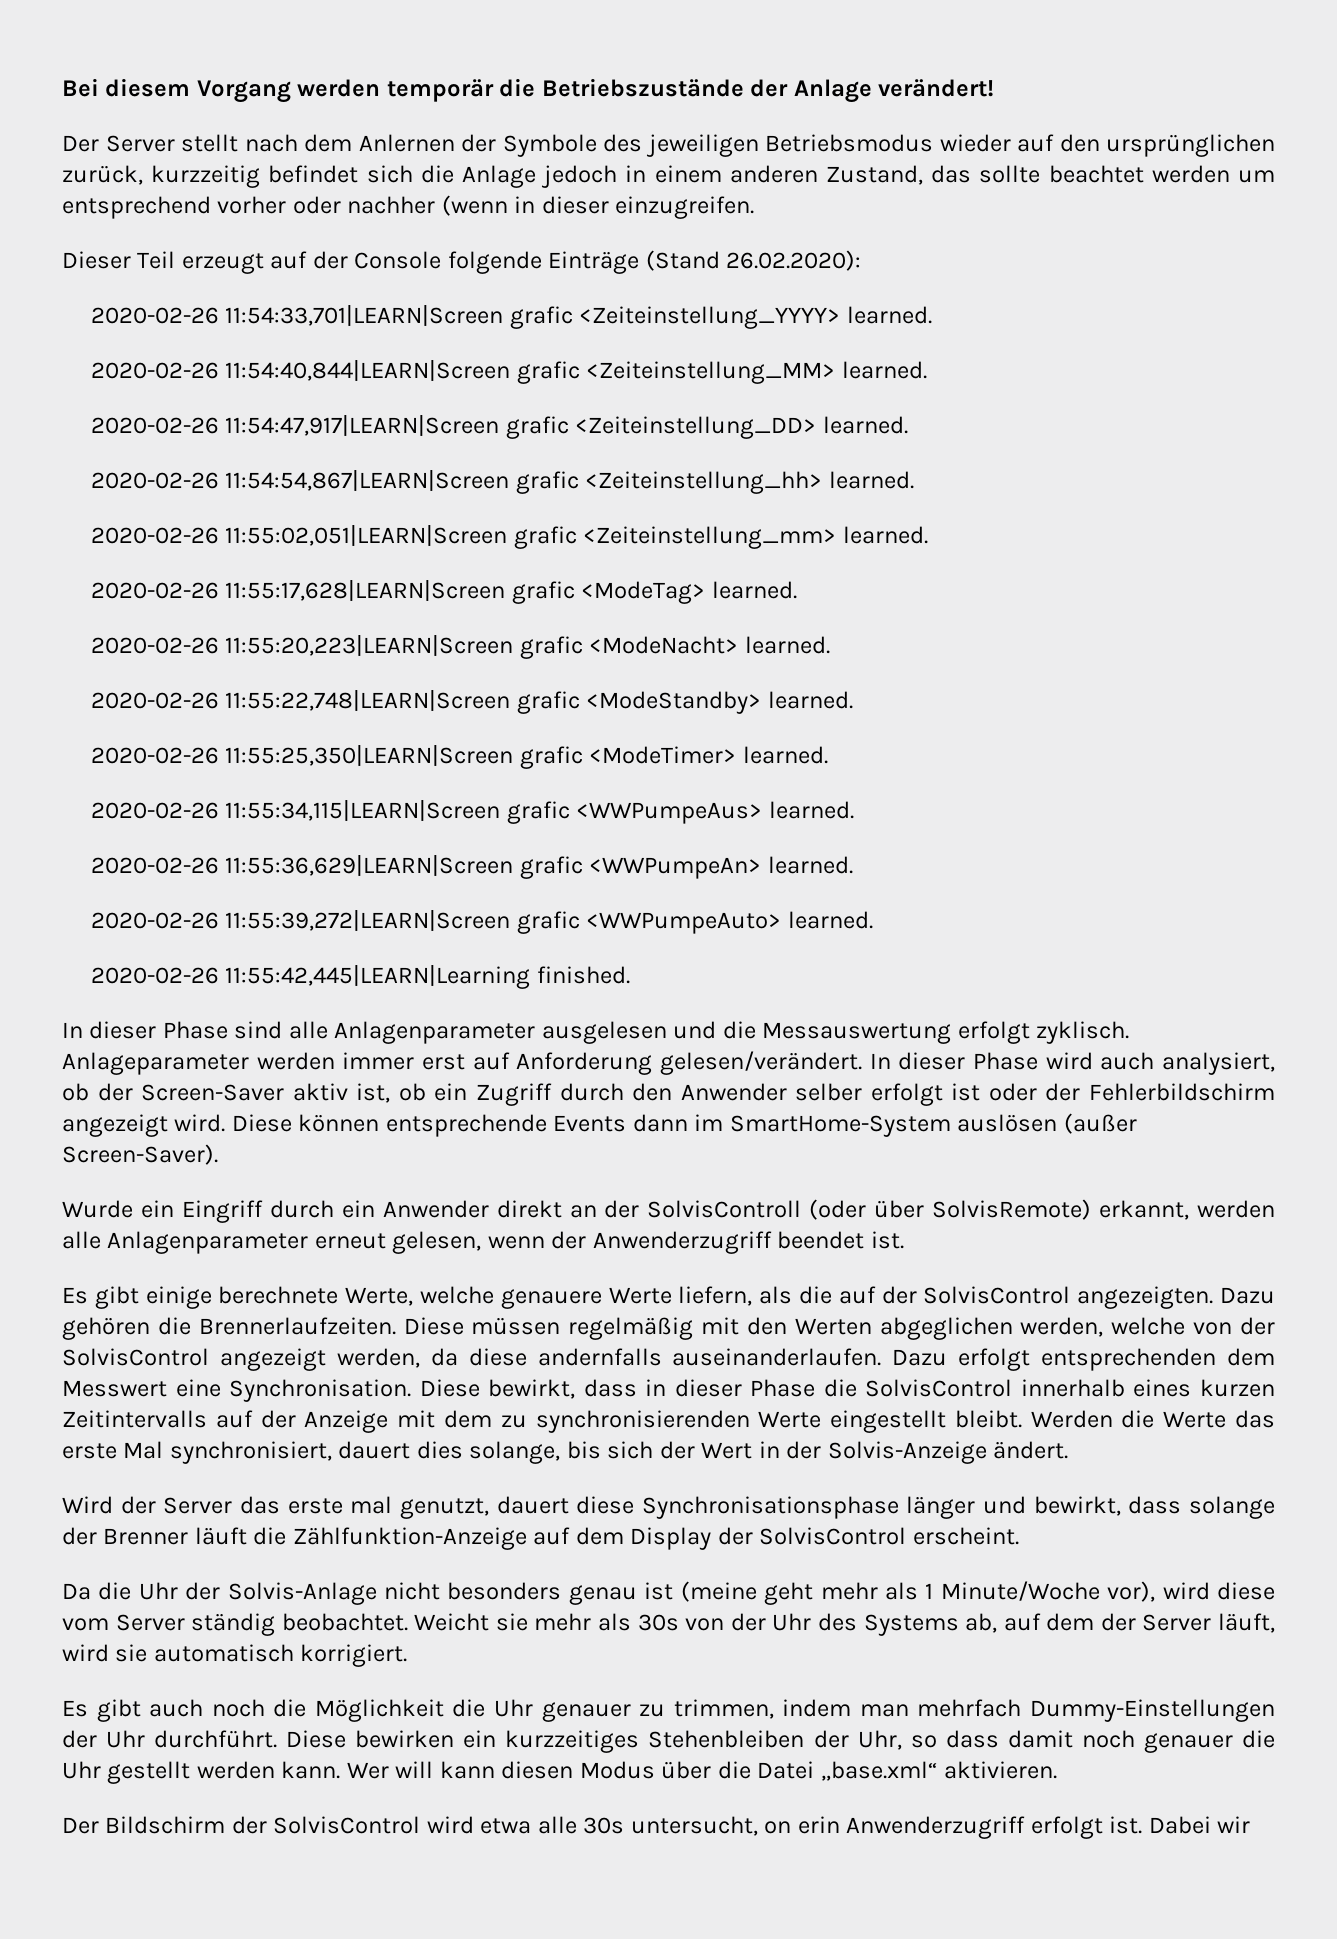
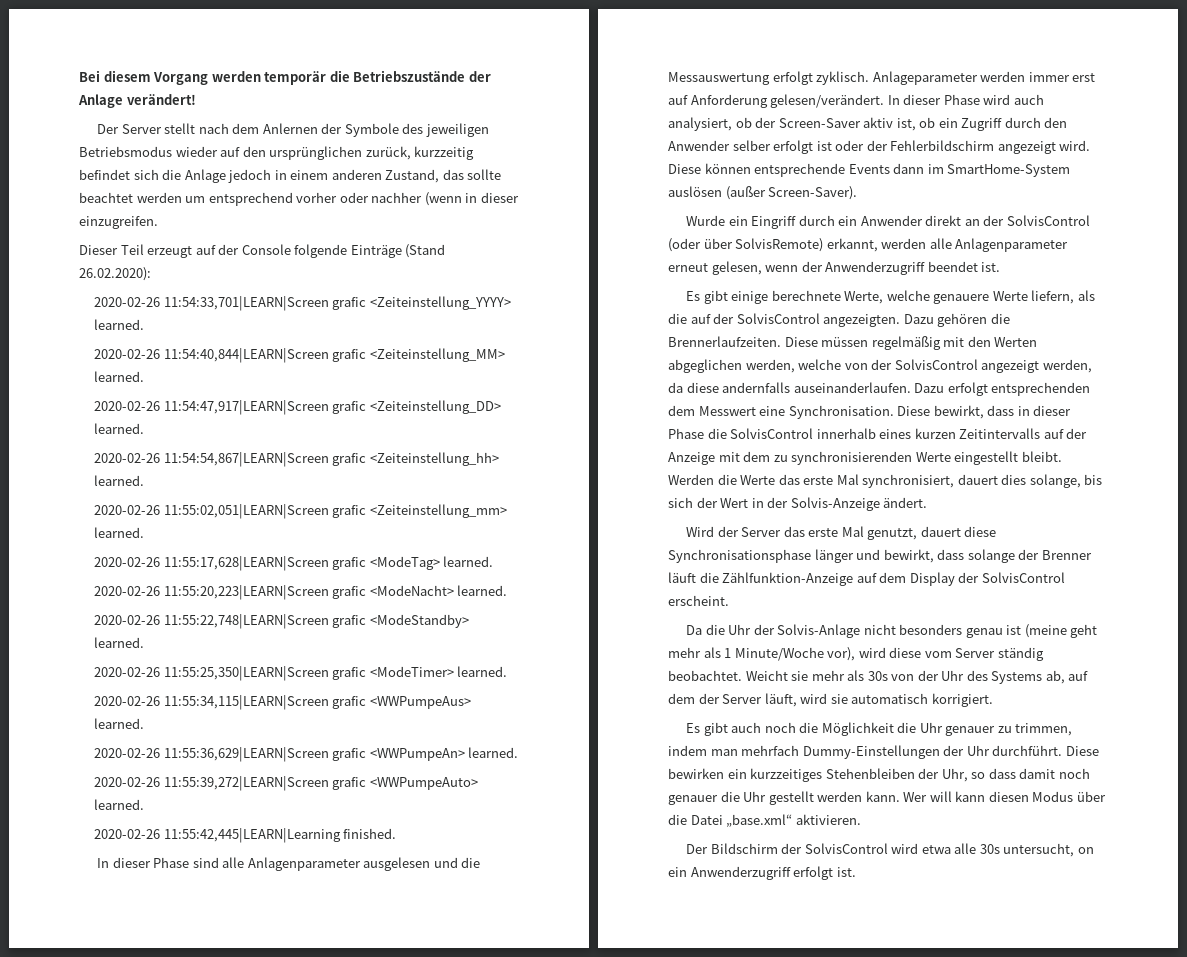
[647,1200,802,1218] SolvisControll -> [1006,215,1090,226] SolvisControl
[350,1496,393,1514] mal -> [841,526,864,537] Mal
[797,1816,840,1834] erin -> [668,867,687,877] ein
[1148,1816,1251,1834] Dabei wir -> (856, 872) none

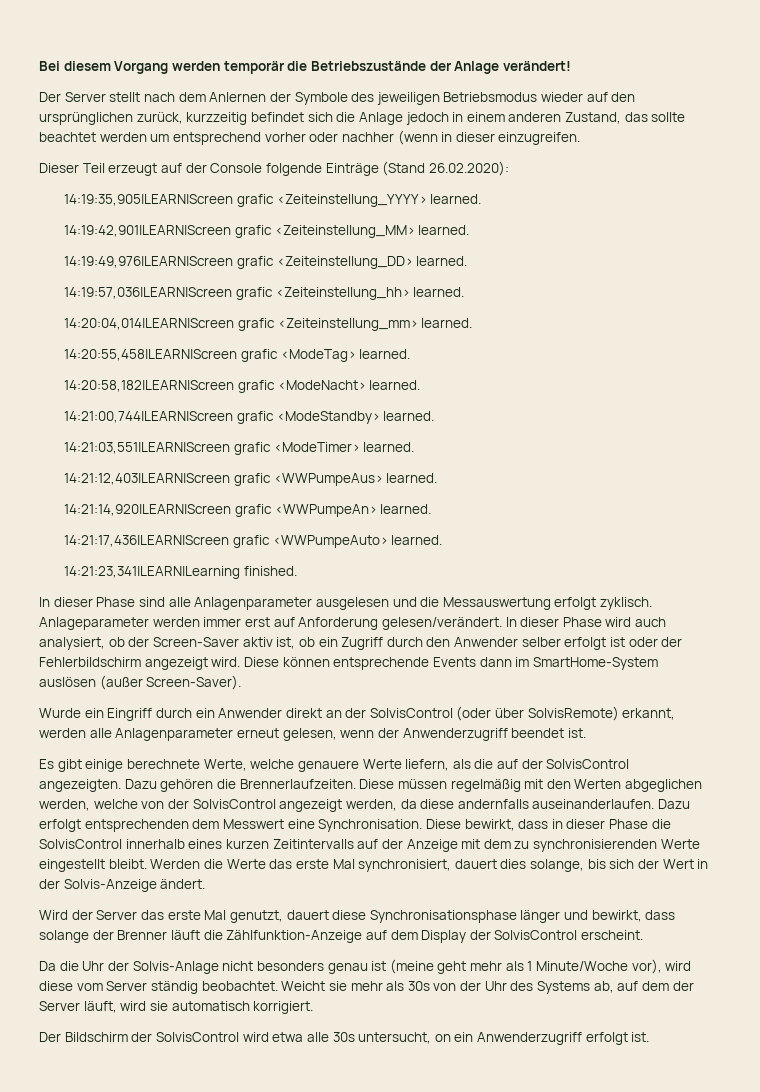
[94,296,329,311] 2020-02-26 11:54:33,701|LEARN|Screen -> [64,194,234,206] 14:19:35,905|LEARN|Screen
[94,348,329,363] 2020-02-26 11:54:40,844|LEARN|Screen -> [64,225,232,237] 14:19:42,901|LEARN|Screen
[94,400,329,415] 2020-02-26 11:54:47,917|LEARN|Screen -> [64,256,234,268] 14:19:49,976|LEARN|Screen
[94,452,329,467] 2020-02-26 11:54:54,867|LEARN|Screen -> [64,287,233,299] 14:19:57,036|LEARN|Screen
[94,504,329,519] 2020-02-26 11:55:02,051|LEARN|Screen -> [64,318,235,330] 14:20:04,014|LEARN|Screen
[94,556,329,571] 2020-02-26 11:55:17,628|LEARN|Screen -> [64,349,238,361] 14:20:55,458|LEARN|Screen
[94,585,329,600] 2020-02-26 11:55:20,223|LEARN|Screen -> [64,380,235,392] 14:20:58,182|LEARN|Screen
[94,614,329,629] 2020-02-26 11:55:22,748|LEARN|Screen -> [64,411,234,423] 14:21:00,744|LEARN|Screen
[94,666,329,681] 2020-02-26 11:55:25,350|LEARN|Screen -> [64,442,231,454] 14:21:03,551|LEARN|Screen
[94,695,329,710] 2020-02-26 11:55:34,115|LEARN|Screen -> [64,473,231,485] 14:21:12,403|LEARN|Screen
[94,747,329,762] 2020-02-26 11:55:36,629|LEARN|Screen -> [64,504,232,516] 14:21:14,920|LEARN|Screen
[94,776,329,791] 2020-02-26 11:55:39,272|LEARN|Screen -> [64,535,230,547] 14:21:17,436|LEARN|Screen
[94,828,341,843] 2020-02-26 11:55:42,445|LEARN|Learning -> [64,566,241,579] 14:21:23,341|LEARN|Learning
[686,722,1073,736] [668,745,1099,759] [668,768,1090,782] [668,791,1106,805] [668,814,861,827] // Es gibt auch noch die Möglichkeit die Uhr genauer zu trimmen, indem man mehrfach Dummy-Einstellungen der Uhr durchführt. Diese bewirken ein kurzzeitiges Stehenbleiben der Uhr, so dass damit noch genauer die Uhr gestellt werden kann. Wer will kann diesen Modus über die Datei „base.xml“ aktivieren. -> (314, 1007) none

